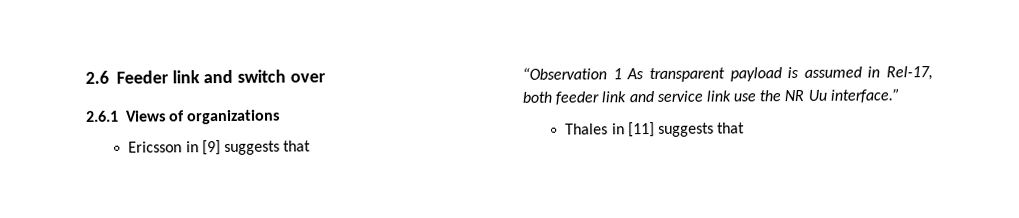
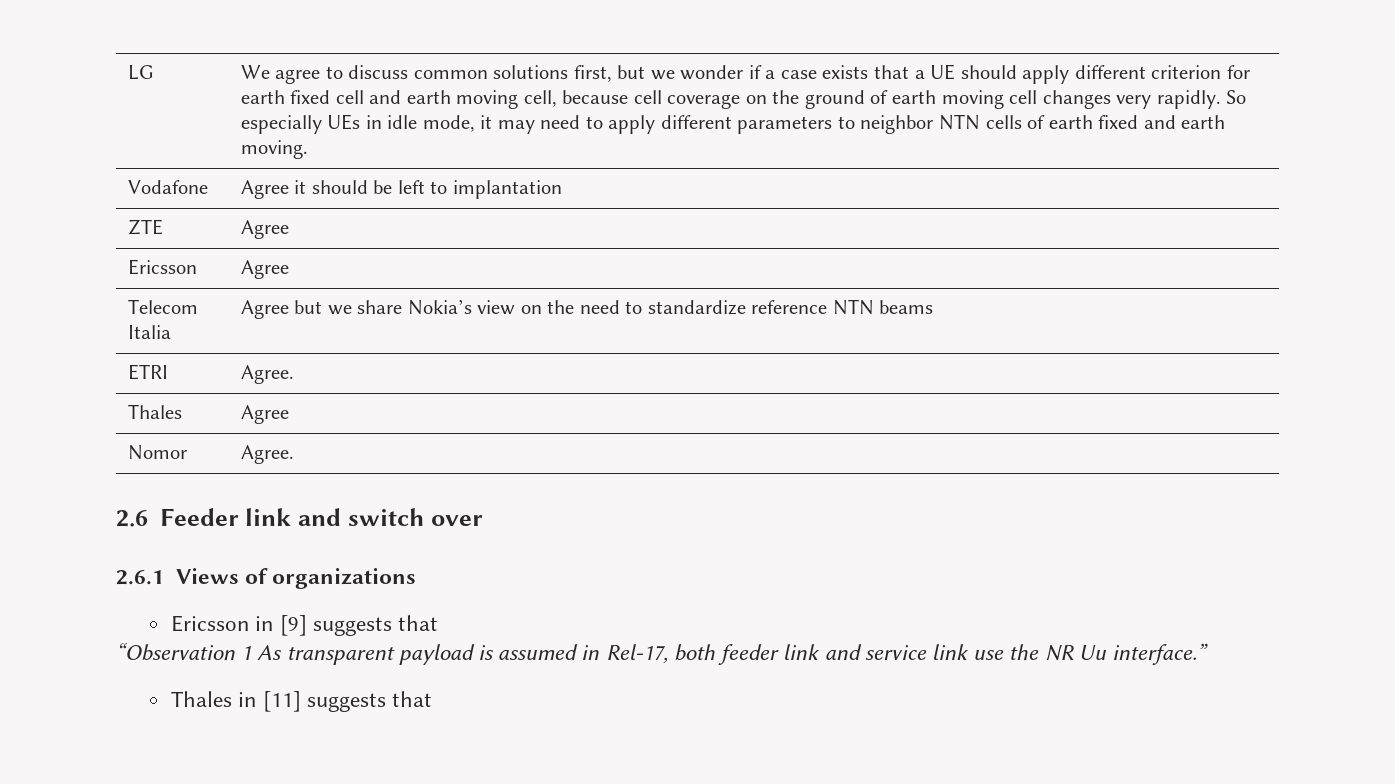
(85, 77) none -> [127,65,154,80] [240,64,1250,84] [240,90,1247,109] [240,114,1226,134] [240,140,308,159] [127,180,208,194] [240,180,562,199] [127,219,163,235] [240,220,289,239] [127,259,197,275] [240,260,289,279] [127,299,198,314] [127,325,171,339] [240,299,934,319] [127,364,168,380] [240,365,294,384] [127,404,182,419] [240,405,289,424] [127,445,187,460] [240,445,294,464] LG | We agree to discuss common solutions first, but we wonder if a case exists that a UE should apply different criterion for earth fixed cell and earth moving cell, because cell coverage on the ground of earth moving cell changes very rapidly. So especially UEs in idle mode, it may need to apply different parameters to neighbor NTN cells of earth fixed and earth moving. // Vodafone | Agree it should be left to implantation // ZTE | Agree // Ericsson | Agree // Telecom Italia | Agree but we share Nokia’s view on the need to standardize reference NTN beams // ETRI | Agree. // Thales | Agree // Nomor | Agree. //

